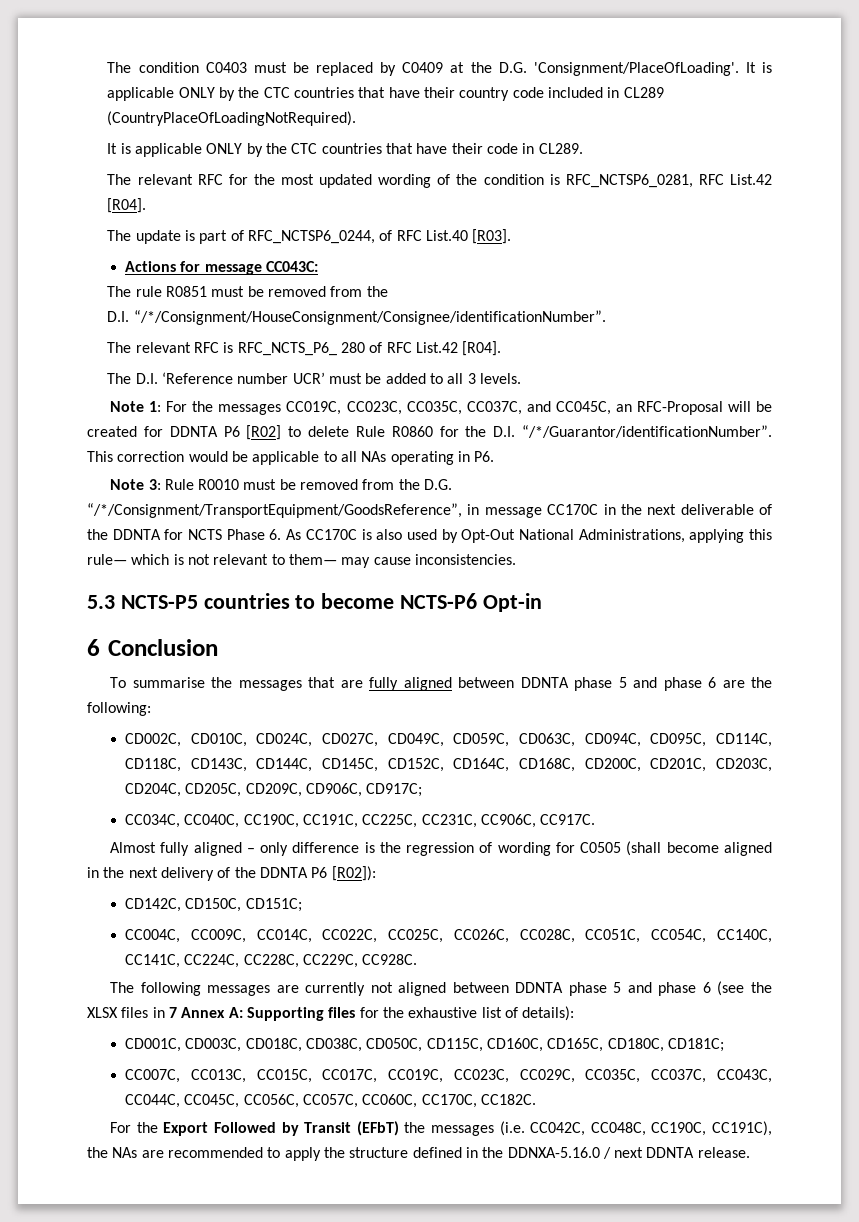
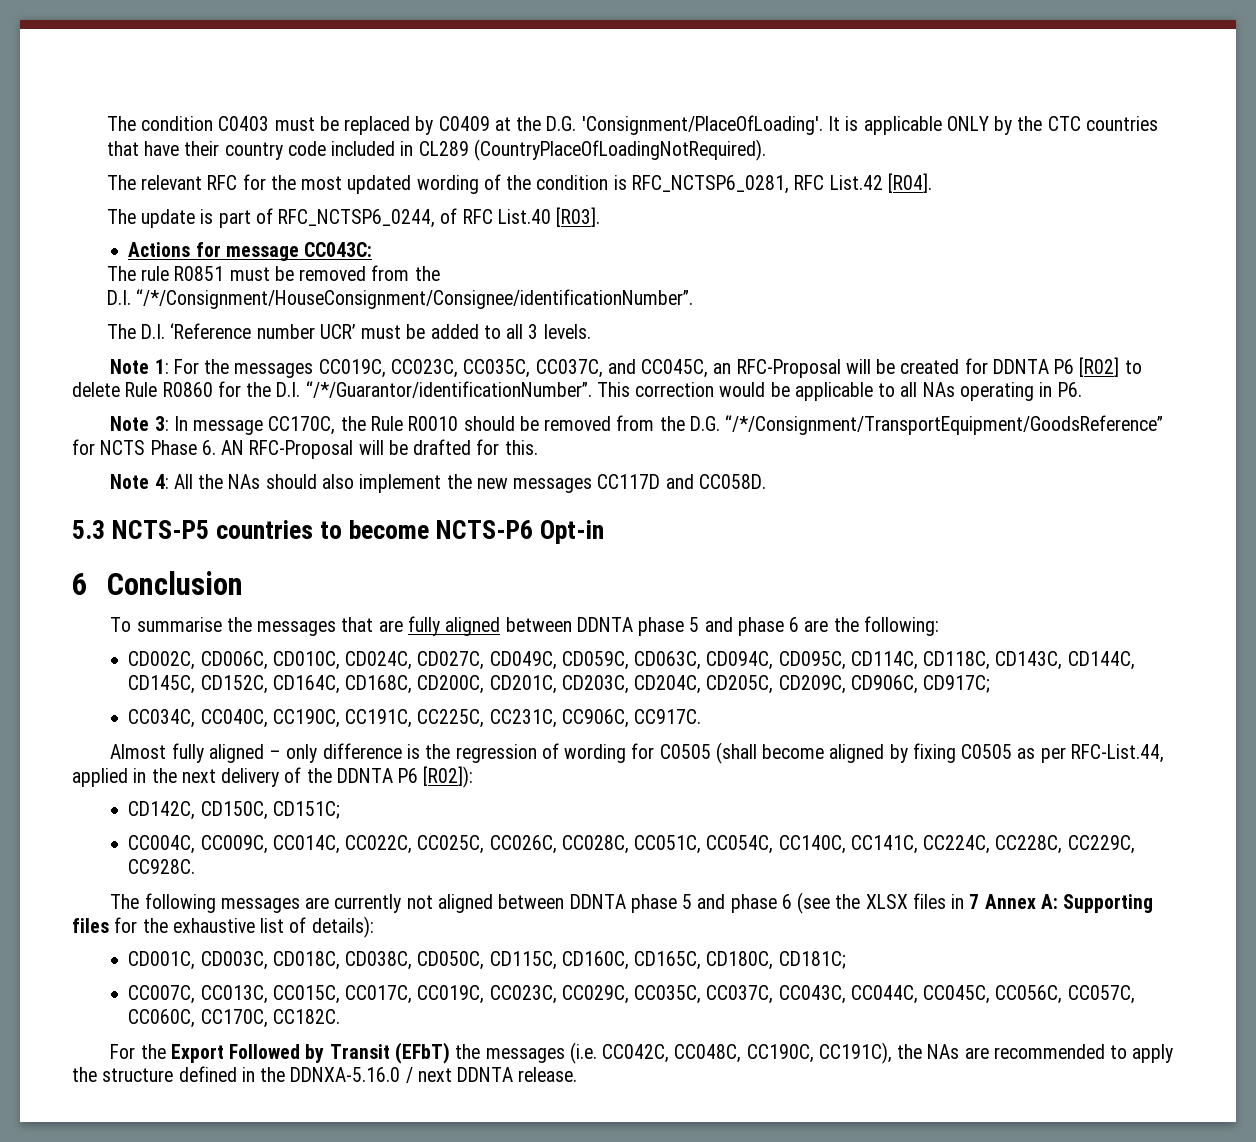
[107,143,583,157] // It is applicable ONLY by the CTC countries that have their code in CL289. -> (766, 150) none
[107,341,502,356] // The relevant RFC is RFC_NCTS_P6_ 280 of RFC List.42 [R04]. -> (694, 299) none
(161, 484) none -> [173,416,366,435] In message CC170C, the
[243,479,277,490] must -> [463,416,515,431] should
[87,503,772,518] [87,529,772,543] [87,554,516,568] “/*/Consignment/TransportEquipment/GoodsReference”, in message CC170C in the next deliverable of the DDNTA for NCTS Phase 6. As CC170C is also used by Opt-Out National Administrations, applying this rule— which is not relevant to them— may cause inconsistencies. -> [725,415,1164,435] [72,439,538,459] [110,474,766,493] “/*/Consignment/TransportEquipment/GoodsReference” for NCTS Phase 6. AN RFC-Proposal will be drafted for this. // Note 4: All the NAs should also implement the new messages CC117D and CC058D.
(182, 740) none -> [200,651,268,670] CD006C,
(773, 849) none -> [889,743,1164,763] [72,768,128,787] by fixing C0505 as per RFC-List.44, applied

